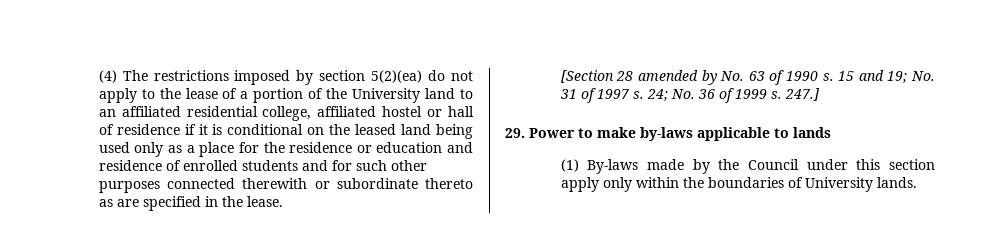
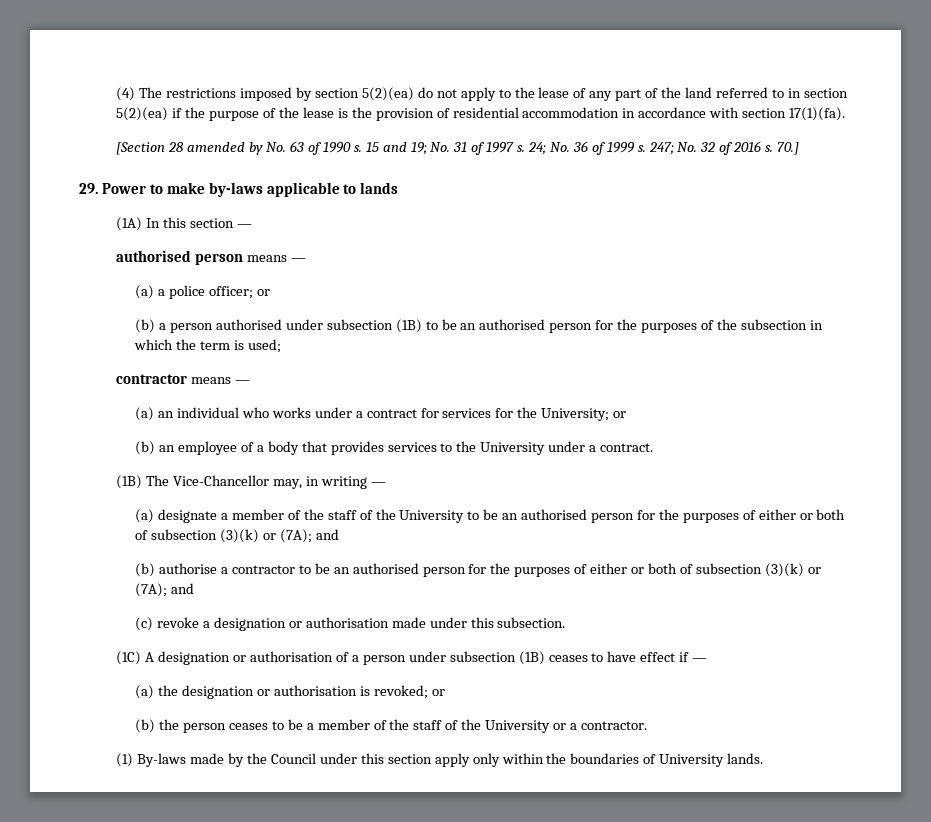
[240,88,473,103] [98,106,475,121] [98,124,473,139] [98,142,474,157] [98,160,427,171] [98,178,473,193] [98,196,283,211] a portion of the University land to an affiliated residential college, affiliated hostel or hall of residence if it is conditional on the leased land being used only as a place for the residence or education and residence of enrolled students and for such other purposes connected therewith or subordinate thereto as are specified in the lease. -> [589,87,848,101] [116,107,846,121] any part of the land referred to in section 5(2)(ea) if the purpose of the lease is the provision of residential accommodation in accordance with section 17(1)(fa).
[784,88,820,101] 247.] -> [648,141,800,155] 247; No. 32 of 2016 s. 70.]
(831, 132) none -> [116,217,253,231] [116,250,307,265] [135,285,270,299] [135,319,823,333] [134,339,281,353] [116,374,251,384] [135,407,627,421] [135,441,654,455] [116,475,386,489] [135,509,846,523] [135,529,339,543] [135,563,821,577] [135,583,195,597] [135,617,566,631] [116,651,708,665] [135,685,445,699] [135,719,647,733] // (1A) In this section — // authorised person means — // (a) a police officer; or // (b) a person authorised under subsection (1B) to be an authorised person for the purposes of the subsection in which the term is used; // contractor means — // (a) an individual who works under a contract for services for the University; or // (b) an employee of a body that provides services to the University under a contract. // (1B) The Vice-Chancellor may, in writing — // (a) designate a member of the staff of the University to be an authorised person for the purposes of either or both of subsection (3)(k) or (7A); and // (b) authorise a contractor to be an authorised person for the purposes of either or both of subsection (3)(k) or (7A); and // (c) revoke a designation or authorisation made under this subsection. // (1C) A designation or authorisation of a person under subsection (1B) ceases to have effect if — // (a) the designation or authorisation is revoked; or // (b) the person ceases to be a member of the staff of the University or a contractor.

